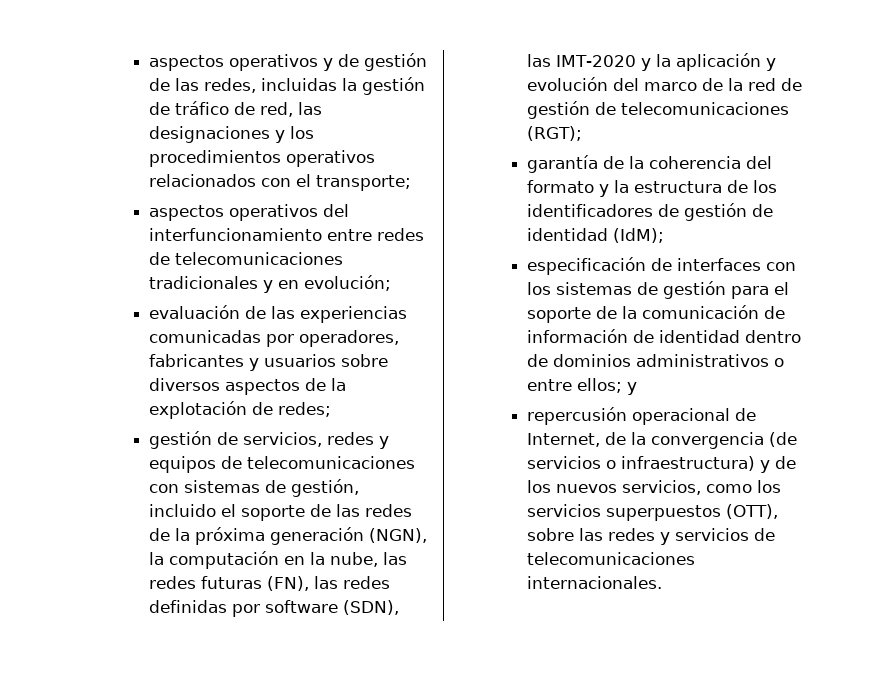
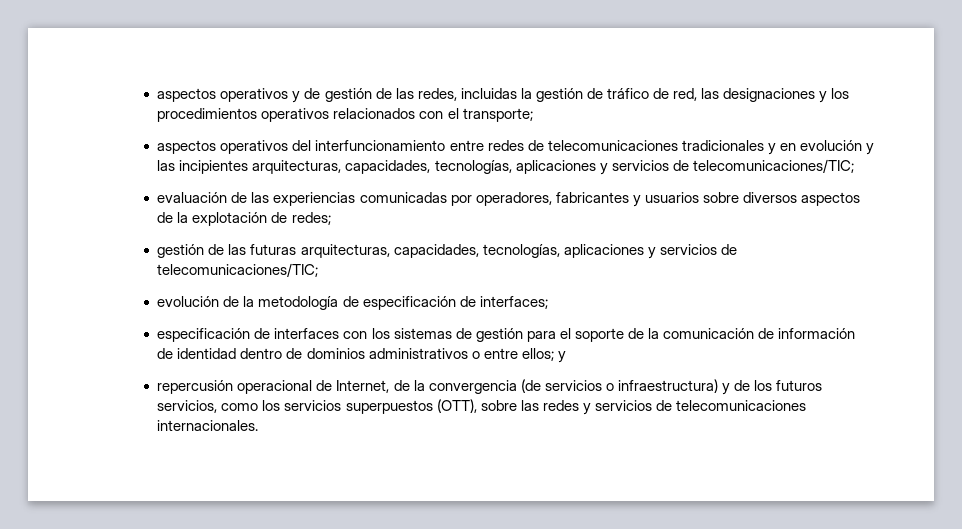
[303,275,391,291] evolución; -> [799,140,874,155] [157,159,854,175] evolución y las incipientes arquitecturas, capacidades, tecnologías, aplicaciones y servicios de telecomunicaciones/TIC;
[242,432,389,449] [148,456,415,473] [148,479,359,497] [148,504,412,521] [148,527,427,545] [148,551,407,569] [148,576,390,591] [148,600,399,617] [526,53,776,71] [526,77,802,91] [526,101,789,119] [526,126,582,141] [526,155,772,173] [526,180,777,197] [526,203,773,221] [526,228,664,243] servicios, redes y equipos de telecomunicaciones con sistemas de gestión, incluido el soporte de las redes de la próxima generación (NGN), la computación en la nube, las redes futuras (FN), las redes definidas por software (SDN), las IMT-2020 y la aplicación y evolución del marco de la red de gestión de telecomunicaciones (RGT); // garantía de la coherencia del formato y la estructura de los identificadores de gestión de identidad (IdM); -> [228,244,737,259] [157,263,319,277] [157,296,548,310] las futuras arquitecturas, capacidades, tecnologías, aplicaciones y servicios de telecomunicaciones/TIC; // evolución de la metodología de especificación de interfaces;
[555,484,617,493] nuevos -> [776,380,823,391] futuros

